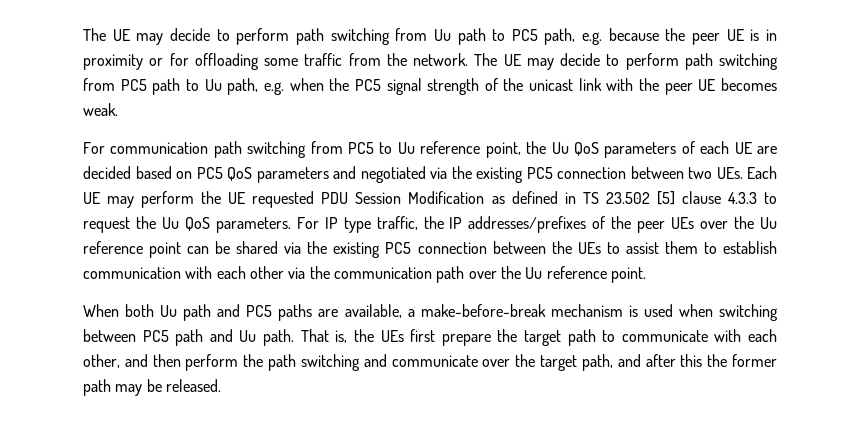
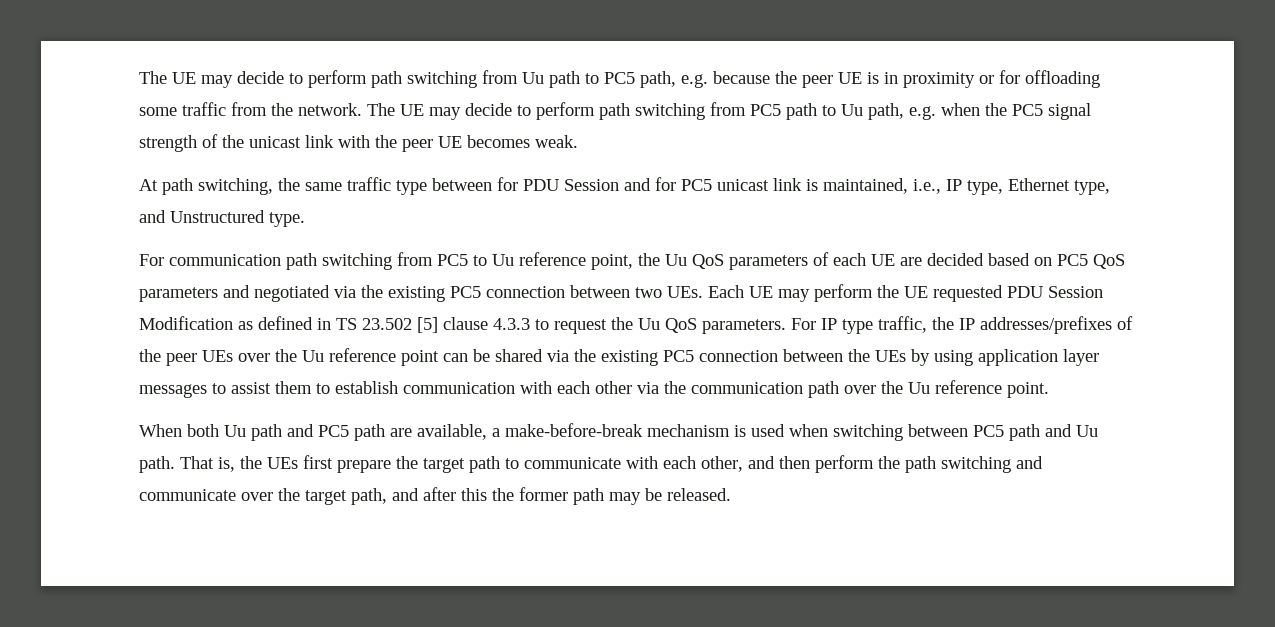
(118, 109) none -> [139,177,1110,195] [139,210,305,227] // At path switching, the same traffic type between for PDU Session and for PC5 unicast link is maintained, i.e., IP type, Ethernet type, and Unstructured type.
(601, 248) none -> [911,349,1099,366] [139,384,207,398] by using application layer messages
[278,304,313,321] paths -> [354,424,385,441] path

